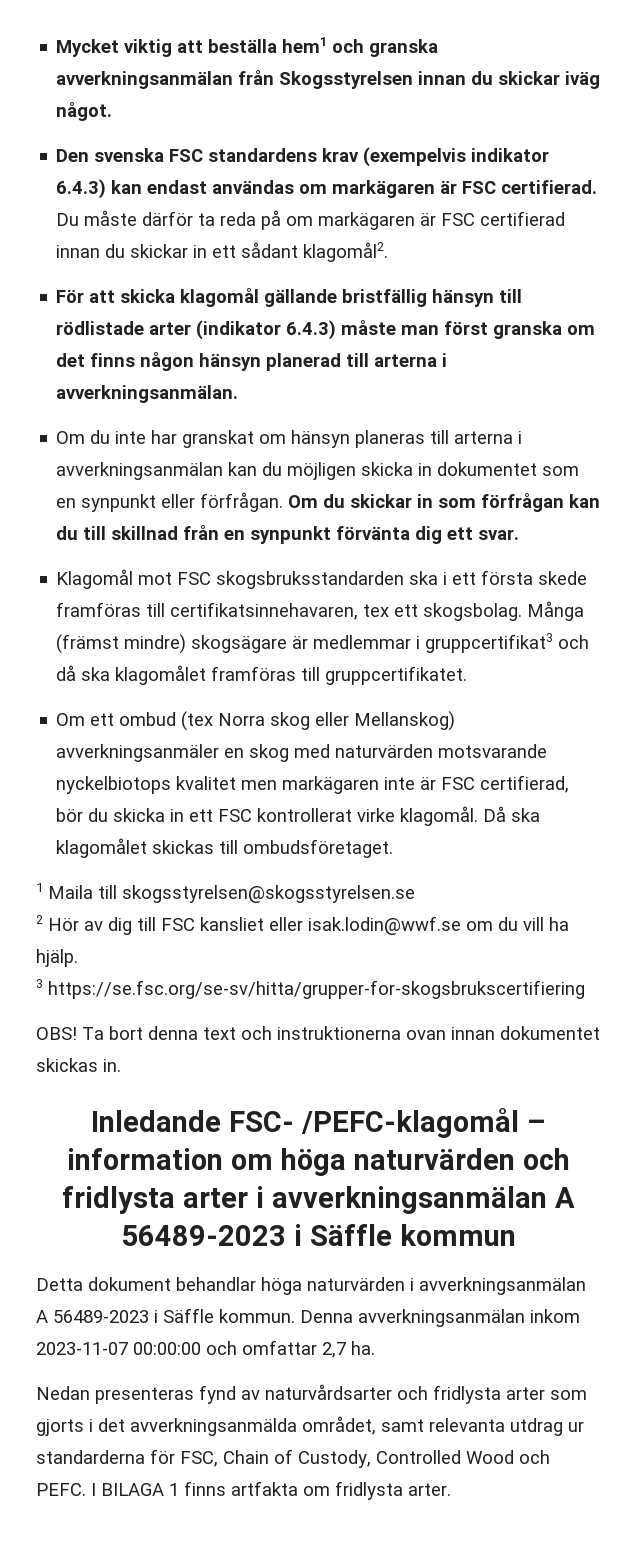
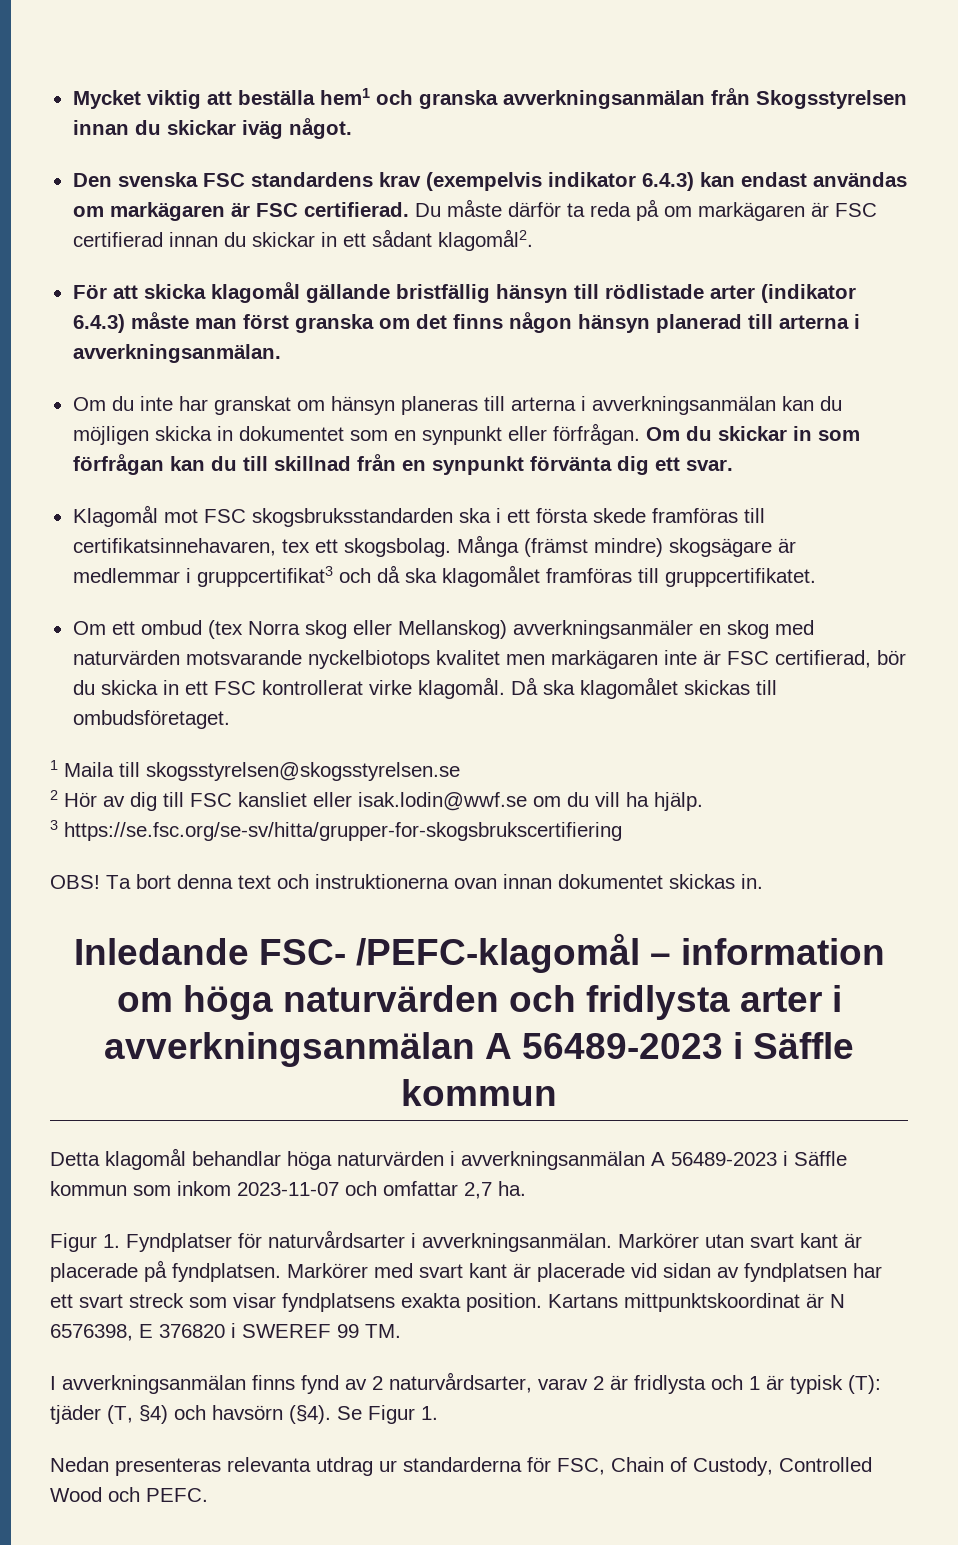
[88,1277,171,1291] dokument -> [105,1148,186,1170] klagomål
[219,1309,525,1327] kommun. Denna avverkningsanmälan -> [50,1181,171,1196] kommun som
[133,1342,201,1355] 00:00:00 -> (339, 1189) none
[36,1384,587,1404] [36,1416,424,1436] Nedan presenteras fynd av naturvårdsarter och fridlysta arter som gjorts i det avverkningsanmälda området, samt -> [50,1230,862,1252] [50,1260,882,1282] [50,1293,845,1312] [50,1323,401,1341] [50,1372,881,1394] [50,1405,438,1424] [50,1457,221,1476] Figur 1. Fyndplatser för naturvårdsarter i avverkningsanmälan. Markörer utan svart kant är placerade på fyndplatsen. Markörer med svart kant är placerade vid sidan av fyndplatsen har ett svart streck som visar fyndplatsens exakta position. Kartans mittpunktskoordinat är N 6576398, E 376820 i SWEREF 99 TM. // I avverkningsanmälan finns fynd av 2 naturvårdsarter, varav 2 är fridlysta och 1 är typisk (T): tjäder (T, §4) och havsörn (§4). Se Figur 1. // Nedan presenteras
[91,1481,451,1500] I BILAGA 1 finns artfakta om fridlysta arter. -> (208, 1495) none

